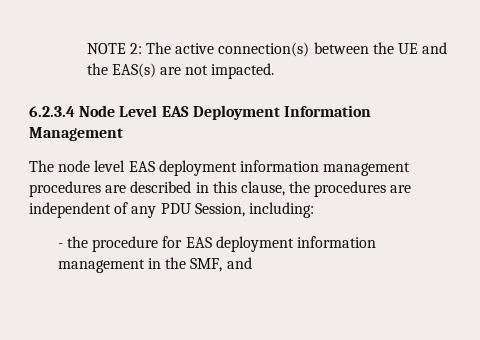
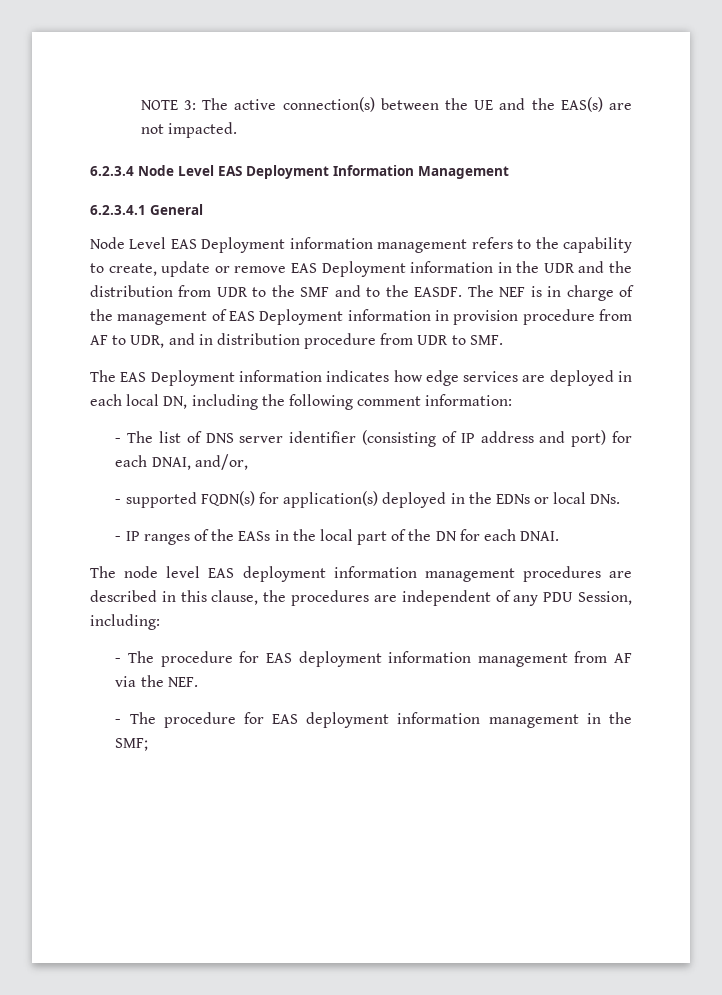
[129,43,142,54] 2: -> [184,100,197,110] 3:
(123, 134) none -> [90,204,203,215] [90,237,633,253] [90,261,632,277] [90,285,635,301] [90,309,632,325] [90,333,503,349] [90,370,632,386] [90,394,513,410] [115,430,632,447] [115,454,248,470] [115,491,621,508] [115,529,560,545] // 6.2.3.4.1 General // Node Level EAS Deployment information management refers to the capability to create, update or remove EAS Deployment information in the UDR and the distribution from UDR to the SMF and to the EASDF. The NEF is in charge of the management of EAS Deployment information in provision procedure from AF to UDR, and in distribution procedure from UDR to SMF. // The EAS Deployment information indicates how edge services are deployed in each local DN, including the following comment information: // - The list of DNS server identifier (consisting of IP address and port) for each DNAI, and/or, // - supported FQDN(s) for application(s) deployed in the EDNs or local DNs. // - IP ranges of the EASs in the local part of the DN for each DNAI.
[67,236,89,248] the -> [128,651,632,667] [115,675,198,687] [115,712,156,724] The procedure for EAS deployment information management from AF via the NEF. // - The
[190,257,252,272] SMF, and -> [115,738,149,751] SMF;

